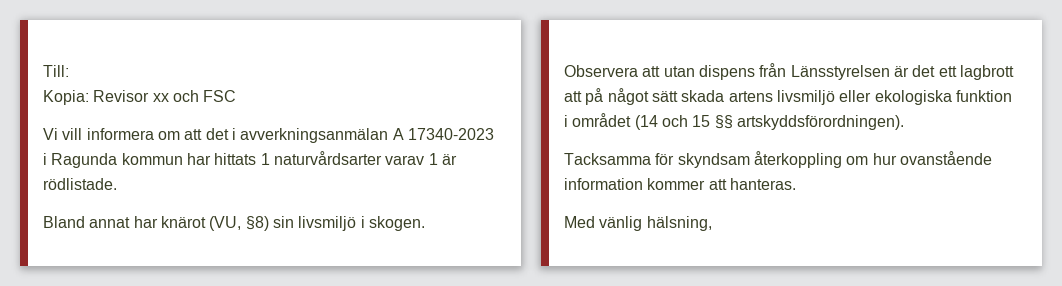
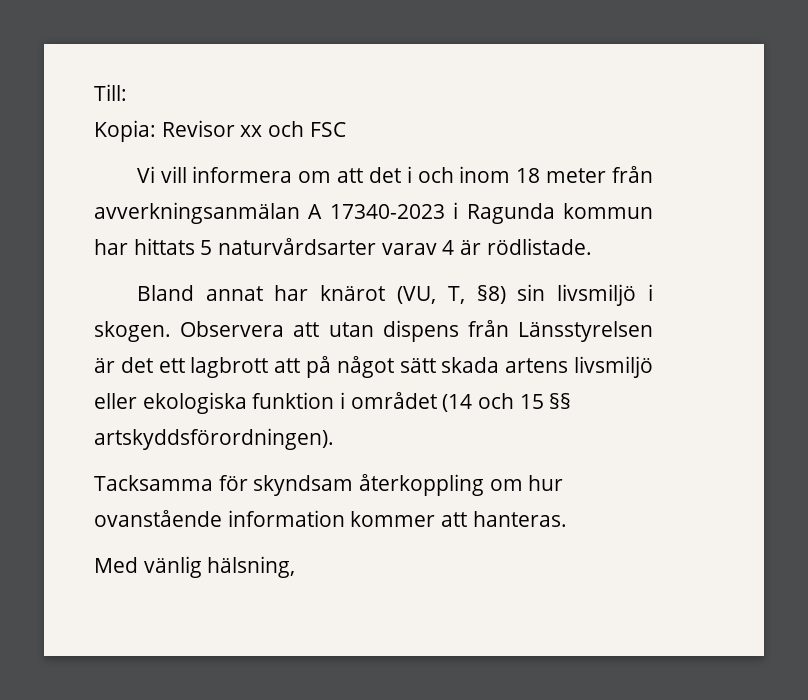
(236, 134) none -> [417,166,653,183] och inom 18 meter från
[260,153,270,165] 1 -> [200,240,213,255] 5
[428,153,438,165] 1 -> [442,240,455,255] 4
(242, 223) none -> [447,286,465,304] T,

